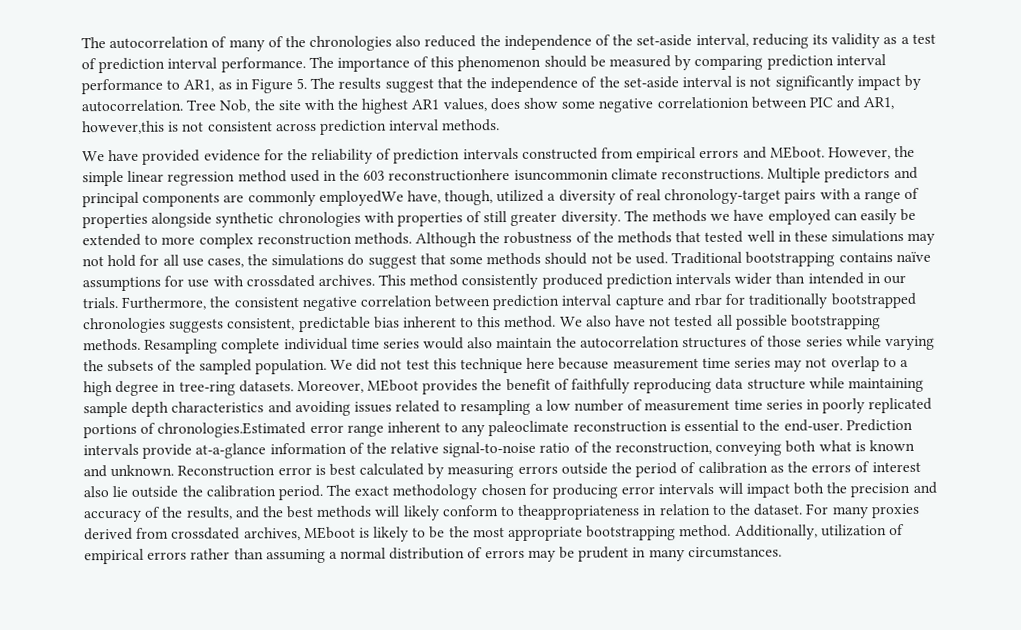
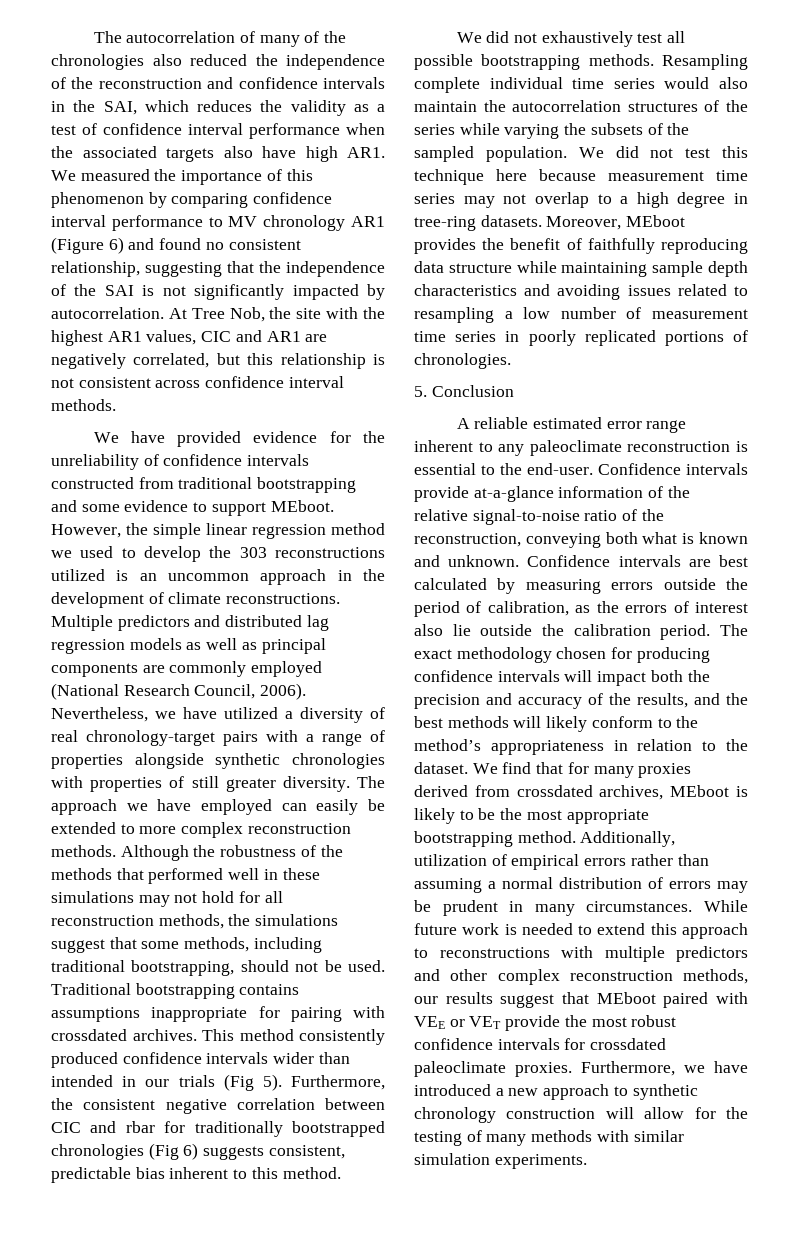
[636,33,828,49] set-aside interval, reducing its -> [98,77,385,89] [51,100,283,115] reconstruction and confidence intervals in the SAI, which reduces the
[98,56,334,74] prediction interval performance. The -> [103,123,385,139] [51,146,385,162] [51,169,177,181] confidence interval performance when the associated targets also have high AR1. We measured the
[543,55,672,68] should be measured -> (144, 200) none
[766,54,834,70] prediction -> [253,192,333,204] confidence
[183,77,434,94] AR1, as in Figure 5. The results suggest -> [228,215,386,231] [51,237,301,254] [51,261,222,277] MV chronology AR1 (Figure 6) and found no consistent relationship, suggesting
[622,75,732,89] set-aside interval -> [104,285,134,296] SAI
[856,76,901,91] impact -> [292,284,359,300] impacted
(183, 106) none -> [168,308,187,319] At
[489,96,895,113] [82,120,165,135] does show some negative correlationion between PIC and AR1, however,this -> [201,330,328,342] [51,353,366,369] CIC and AR1 are negatively correlated, but this relationship
[319,119,387,135] prediction -> [205,376,285,388] confidence
[311,146,767,165] reliability of prediction intervals constructed from empirical errors and -> [51,454,310,470] [51,477,357,493] [51,500,266,516] unreliability of confidence intervals constructed from traditional bootstrapping and some evidence to support
[289,168,609,183] used in the 603 reconstructionhere isuncommonin -> [51,546,385,562] [51,569,385,585] [51,592,164,608] we used to develop the 303 reconstructions utilized is an uncommon approach in the development of
[82,190,494,208] principal components are commonly employedWe have, though, -> [225,615,329,631] [51,638,326,654] [51,661,323,677] [51,683,307,700] [51,707,217,722] distributed lag regression models as well as principal components are commonly employed (National Research Council, 2006). Nevertheless, we have
[652,210,708,223] methods -> [51,799,117,815] approach
[704,230,744,244] tested -> [148,868,224,884] performed
[181,258,244,268] use cases, -> [51,914,224,929] reconstruction methods,
[347,253,365,266] do -> (339, 920) none
[486,252,542,266] methods -> [184,937,322,953] [51,960,235,976] methods, including traditional bootstrapping,
[895,251,931,263] [82,275,210,292] naïve assumptions for use -> [51,1006,342,1022] assumptions inappropriate for pairing
[605,273,673,289] prediction -> [122,1052,202,1064] confidence
[82,296,118,309] trials. -> [178,1074,282,1091] trials (Fig 5).
[492,294,664,311] prediction interval capture -> [51,1122,81,1133] CIC
(166, 325) none -> [148,1143,199,1160] (Fig 6)
[559,314,714,328] We also have not tested -> [456,31,663,47] // We did not exhaustively test
[767,335,803,347] those -> [726,100,748,112] the
[157,422,307,438] chronologies.Estimated -> [414,353,511,369] [414,385,514,397] [456,417,603,429] chronologies. // 5. Conclusion // A reliable estimated
[845,418,913,432] Prediction -> [598,463,681,475] Confidence
[177,464,326,477] Reconstruction error is -> [527,555,711,567] Confidence intervals are
[697,461,768,475] calibration -> [487,601,569,616] calibration,
[621,486,656,495] error -> [414,670,493,682] confidence
[517,504,641,520] theappropriateness -> [676,716,699,728] [414,739,604,755] the method’s appropriateness
[805,503,830,515] For -> [472,762,589,774] We find that for
(782, 552) none -> [704,900,748,912] [414,923,748,939] [414,946,748,962] [414,969,748,985] [414,992,748,1008] [414,1015,677,1031] [414,1038,667,1050] [414,1061,748,1077] [414,1084,698,1100] [414,1107,748,1123] [414,1130,684,1146] [414,1153,587,1169] While future work is needed to extend this approach to reconstructions with multiple predictors and other complex reconstruction methods, our results suggest that MEboot paired with VEE or VET provide the most robust confidence intervals for crossdated paleoclimate proxies. Furthermore, we have introduced a new approach to synthetic chronology construction will allow for the testing of many methods with similar simulation experiments.

